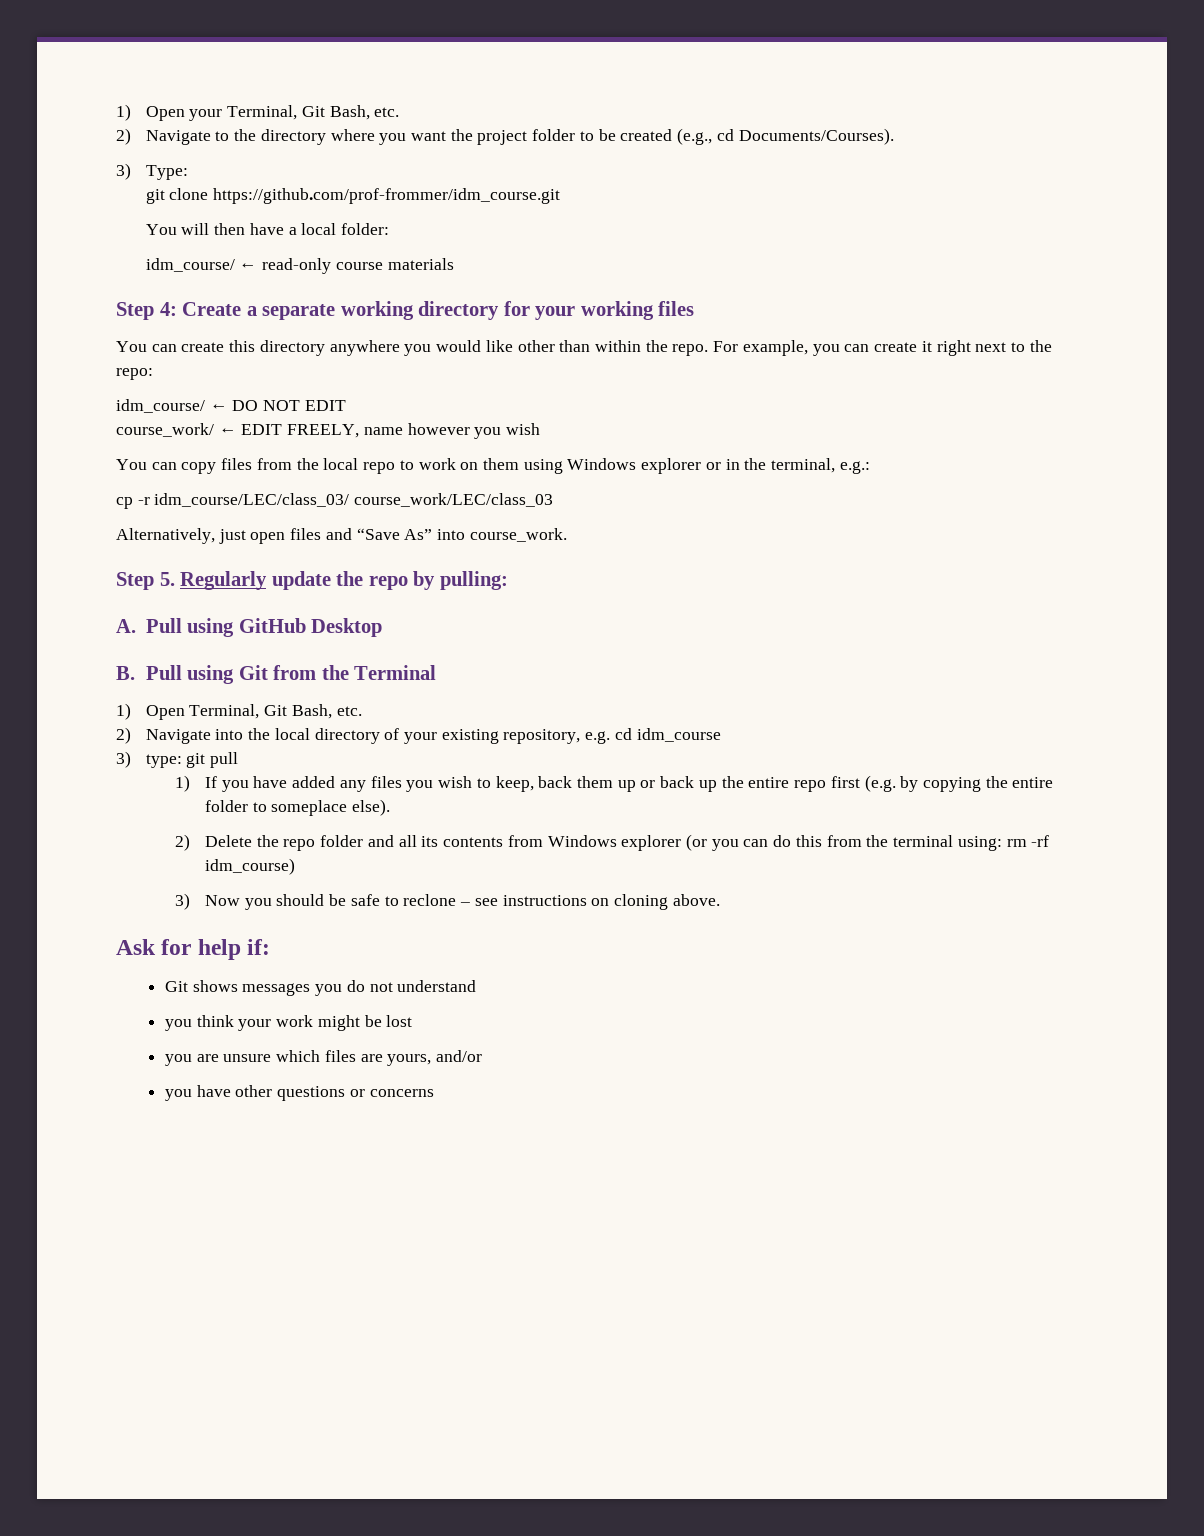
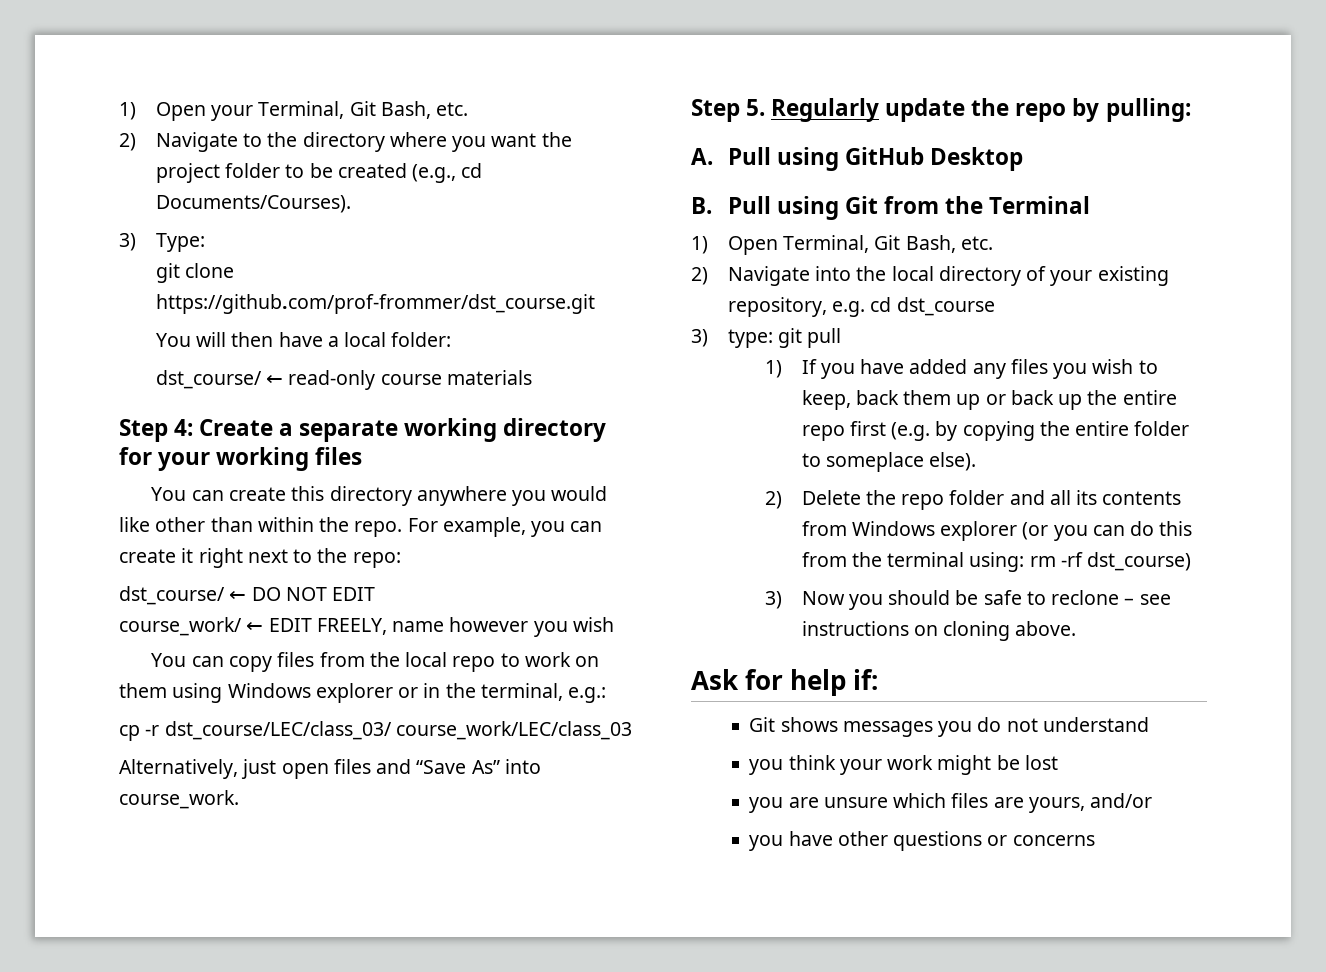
[213,188,561,204] https://github.com/prof-frommer/idm_course.git -> [155,294,595,314] https://github.com/prof-frommer/dst_course.git
[145,258,235,272] idm_course/ -> [155,370,262,389] dst_course/
[116,399,205,413] idm_course/ -> [119,586,225,605] dst_course/
[154,493,350,507] idm_course/LEC/class_03/ -> [164,721,392,740] dst_course/LEC/class_03/
[636,728,721,742] idm_course -> [896,297,995,316] dst_course
[205,858,296,875] idm_course) -> [1087,552,1192,571] dst_course)

